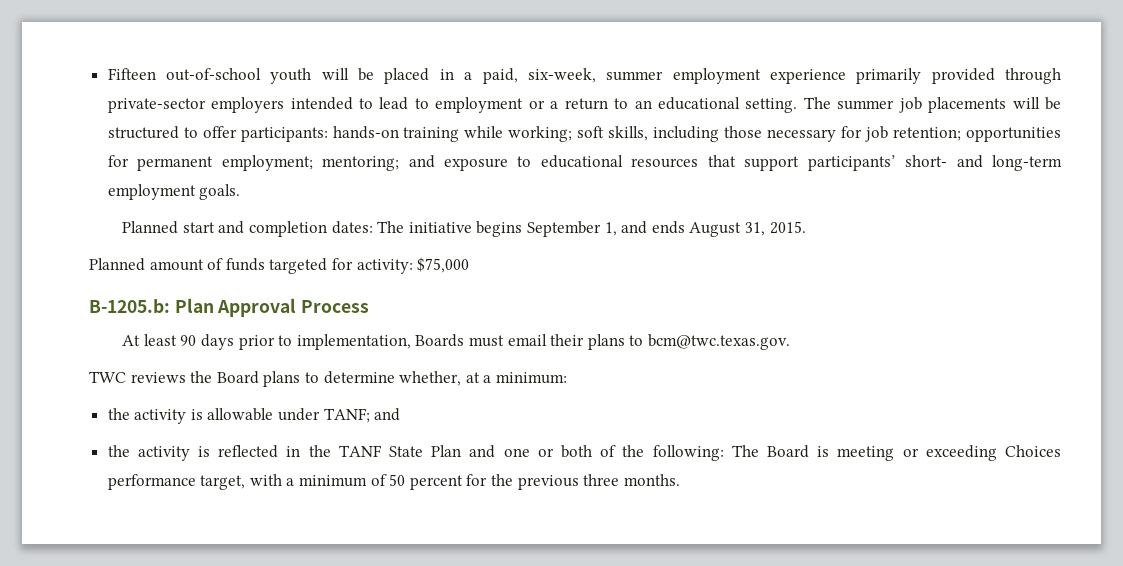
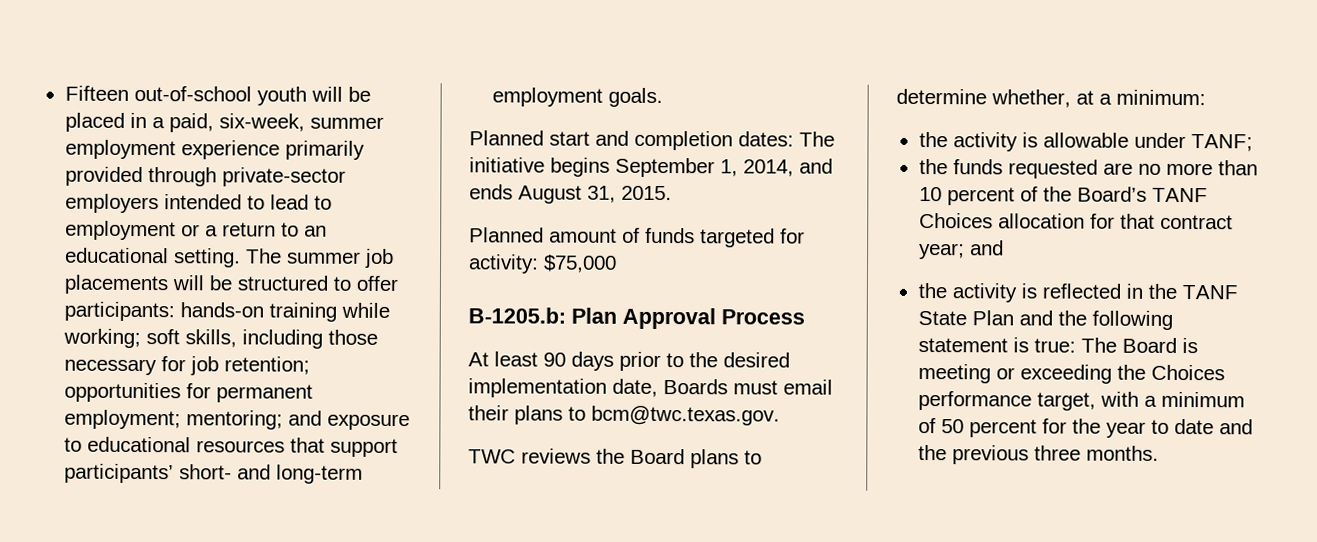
(617, 229) none -> [743,159,794,177] 2014,
[296,334,411,350] implementation, -> [689,352,790,368] [468,378,658,398] the desired implementation date,
(370, 415) none -> [918,158,1258,179] [918,186,1208,206] [918,212,1233,230] [918,242,965,260] // the funds requested are no more than 10 percent of the Board’s TANF Choices allocation for that contract year;
[503,445,724,461] one or both of the following: -> [1057,310,1173,330] [917,337,1076,353] the following statement is true:
(997, 453) none -> [1116,364,1146,380] the
(514, 480) none -> [1105,418,1253,438] [917,444,947,461] year to date and the

